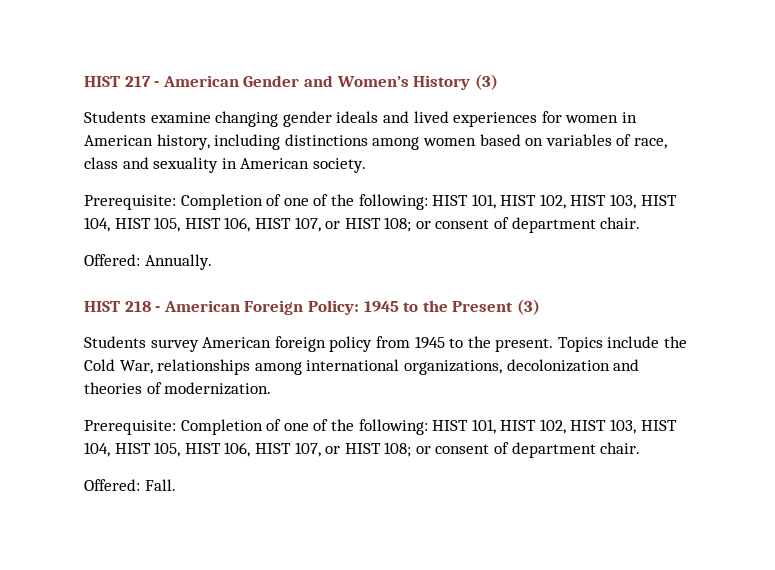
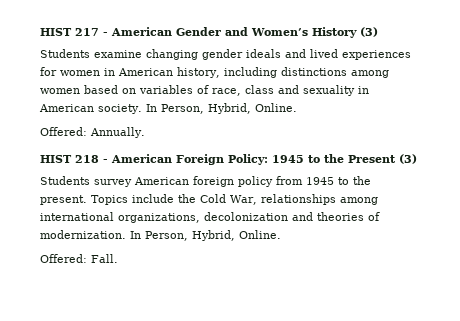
[84,194,677,210] [84,217,641,233] // Prerequisite: Completion of one of the following: HIST 101, HIST 102, HIST 103, HIST 104, HIST 105, HIST 106, HIST 107, or HIST 108; or consent of department chair. -> [145,103,297,114] In Person, Hybrid, Online.
[84,419,677,435] [84,442,641,458] // Prerequisite: Completion of one of the following: HIST 101, HIST 102, HIST 103, HIST 104, HIST 105, HIST 106, HIST 107, or HIST 108; or consent of department chair. -> [130,230,281,241] In Person, Hybrid, Online.

